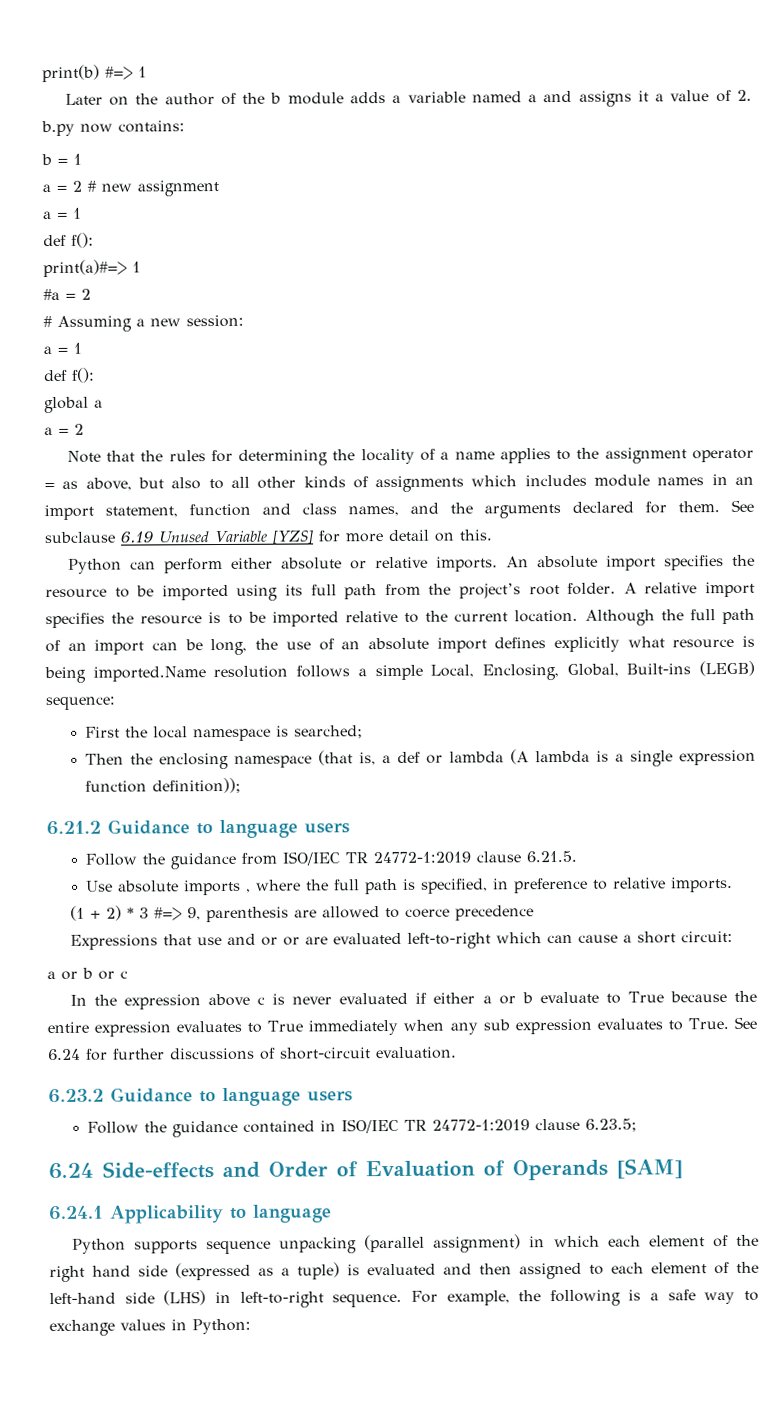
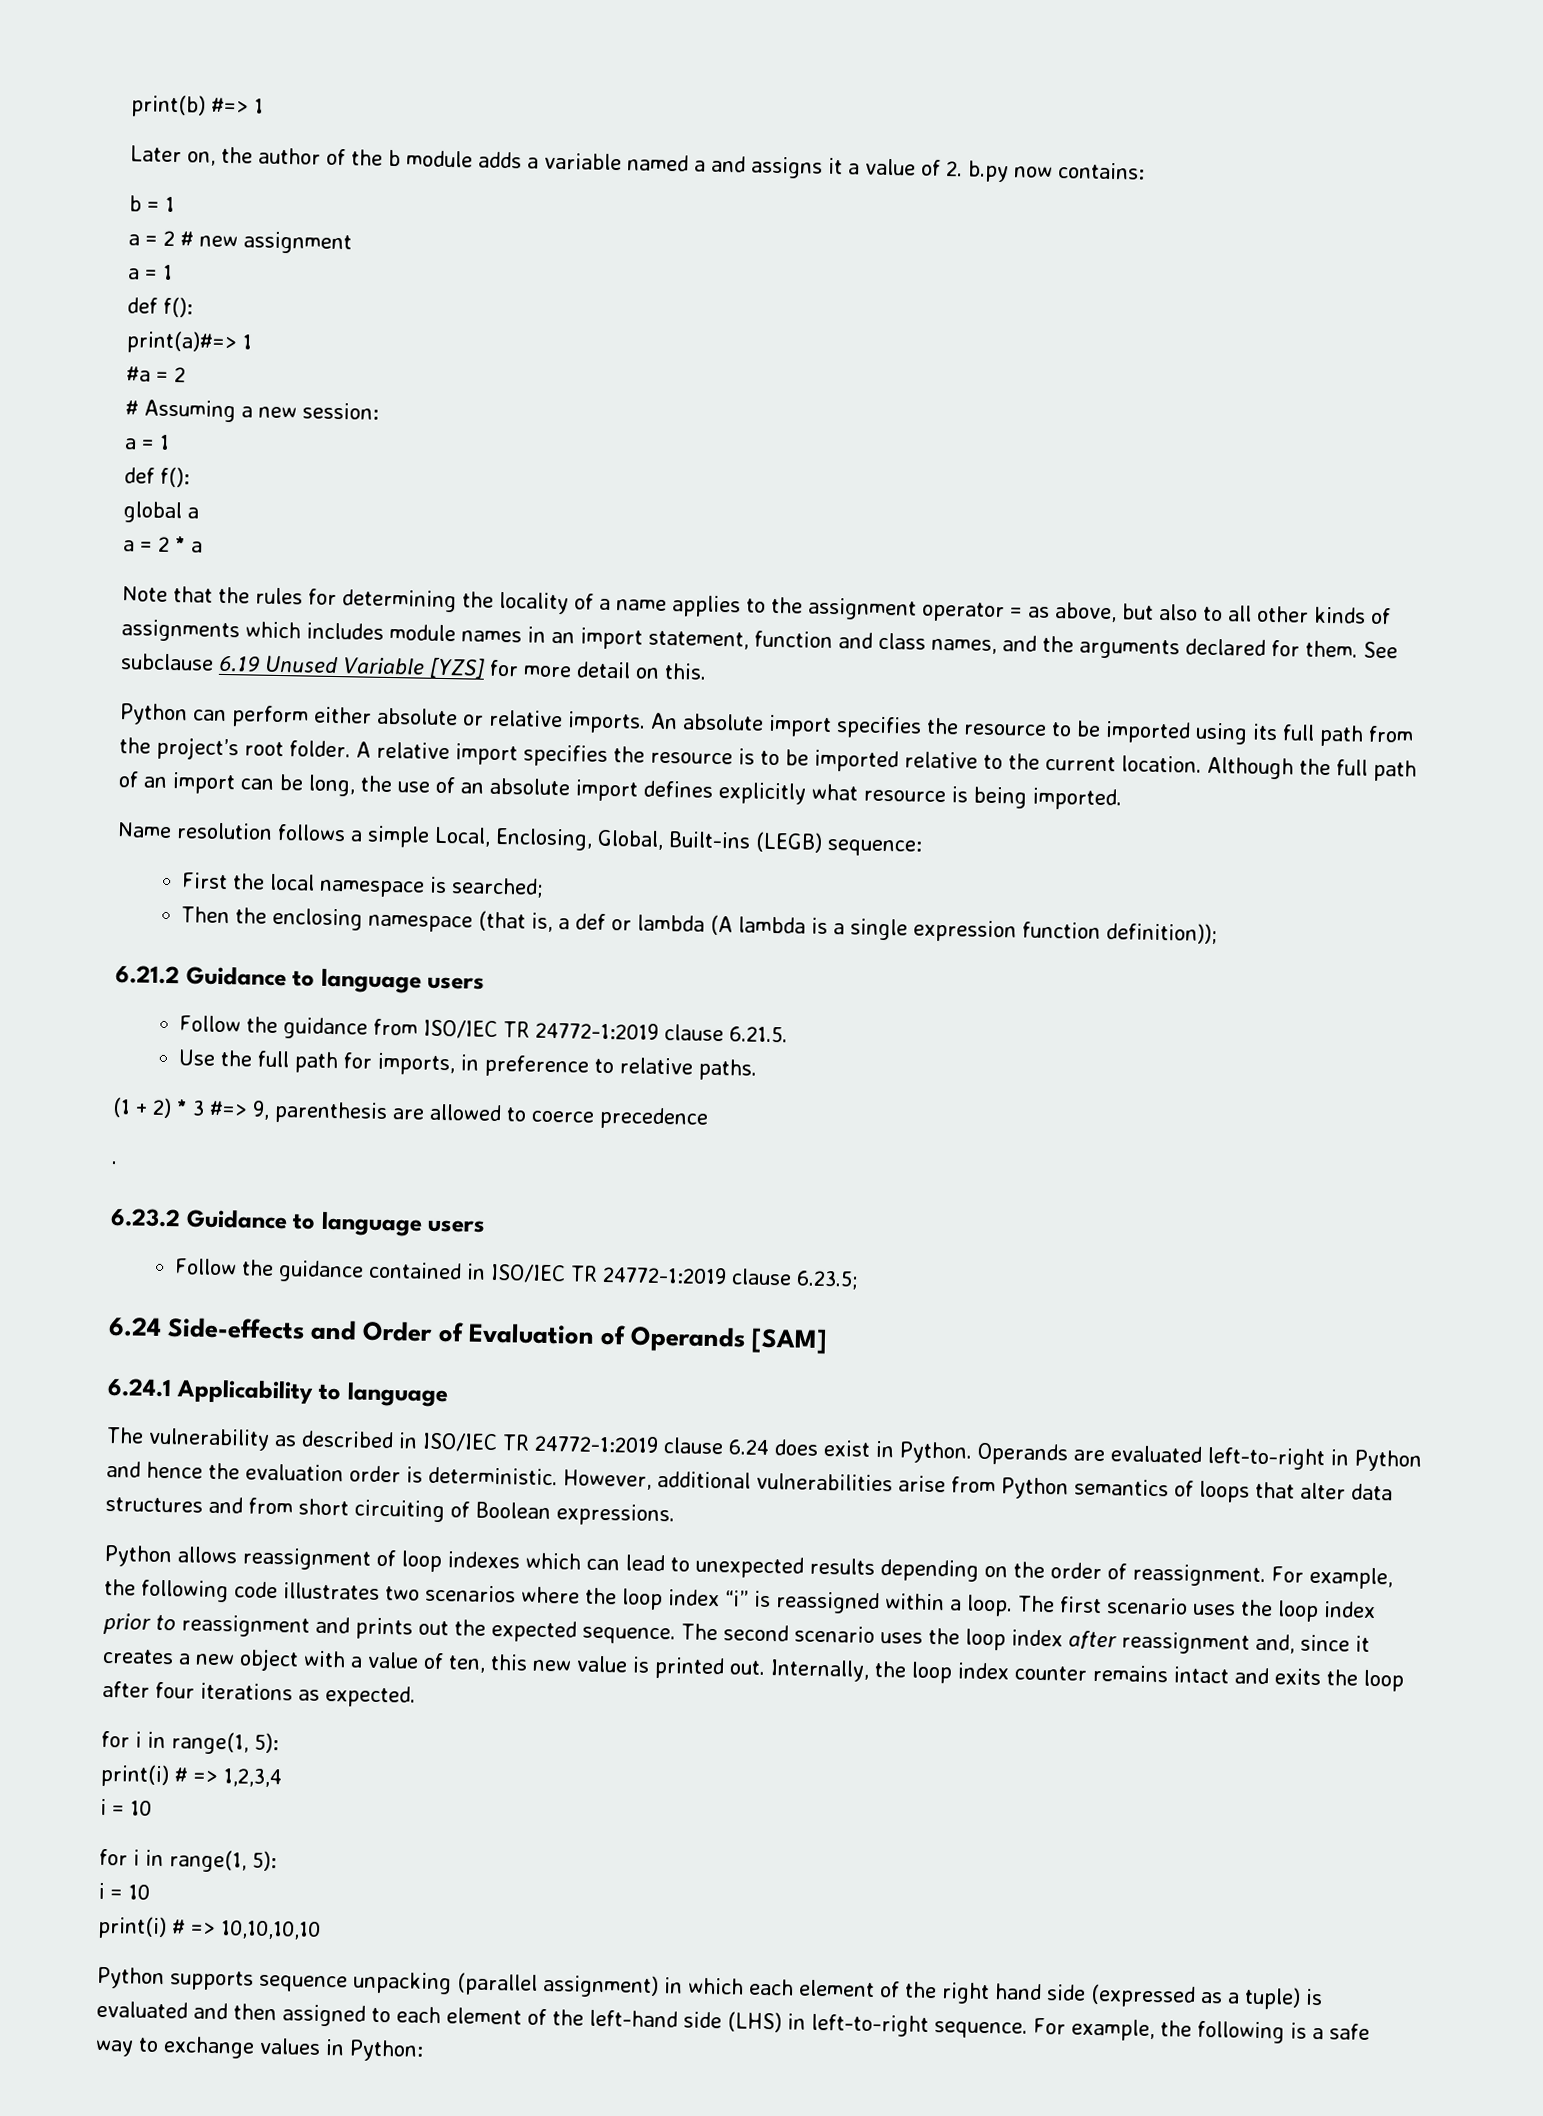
[109,96,130,106] on -> [187,151,216,166] on,
(84, 429) none -> [175,536,203,553] * a
[92,666,206,682] imported.Name -> [1032,787,1122,811] [117,822,172,839] imported. // Name
[118,878,489,896] absolute imports , where the full path is specified, -> [220,1050,457,1076] the full path for imports,
[671,876,734,893] imports. -> [698,1058,758,1081] paths.
[69,930,733,950] [47,967,128,980] [69,990,758,1010] [47,1016,757,1037] [48,1046,457,1061] Expressions that use and or or are evaluated left-to-right which can cause a short circuit: // a or b or c // In the expression above c is never evaluated if either a or b evaluate to True because the entire expression evaluates to True immediately when any sub expression evaluates to True. See 6.24 for further discussions of short-circuit evaluation. -> [111,1161,118,1165] .
(332, 1213) none -> [106,1427,1422,1472] [106,1460,1393,1503] [105,1496,675,1527] [104,1544,1393,1590] [104,1578,1376,1623] [103,1612,1370,1655] [102,1648,1404,1692] [102,1680,416,1708] [101,1730,279,1755] [100,1763,283,1788] [100,1798,152,1816] [99,1848,277,1873] [98,1882,150,1900] [97,1915,321,1940] // The vulnerability as described in ISO/IEC TR 24772-1:2019 clause 6.24 does exist in Python. Operands are evaluated left-to-right in Python and hence the evaluation order is deterministic. However, additional vulnerabilities arise from Python semantics of loops that alter data structures and from short circuiting of Boolean expressions. // Python allows reassignment of loop indexes which can lead to unexpected results depending on the order of reassignment. For example, the following code illustrates two scenarios where the loop index “i” is reassigned within a loop. The first scenario uses the loop index prior to reassignment and prints out the expected sequence. The second scenario uses the loop index after reassignment and, since it creates a new object with a value of ten, this new value is printed out. Internally, the loop index counter remains intact and exits the loop after four iterations as expected. // for i in range(1, 5): // print(i) # => 1,2,3,4 // i = 10 // for i in range(1, 5): // i = 10 // print(i) # => 10,10,10,10

